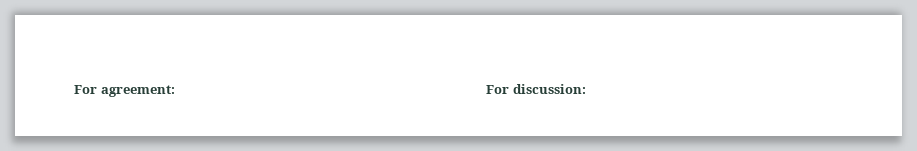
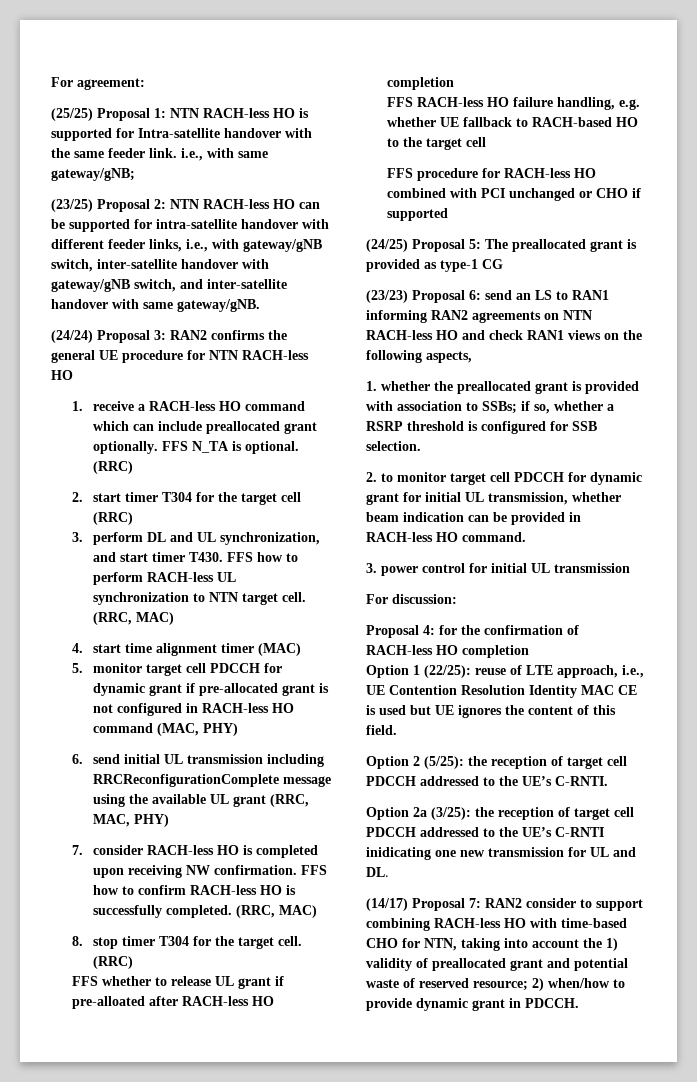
[486,84,586,94] For discussion: -> [51,108,309,121] [51,128,312,141] [51,148,268,161] [51,168,135,181] [51,199,320,212] [51,219,329,232] [51,239,322,252] [51,259,269,272] [51,279,287,292] [51,299,260,312] [51,330,287,343] [51,350,309,363] [51,370,73,380] [71,401,305,411] [92,421,317,434] [92,441,299,454] [92,461,133,474] [71,492,301,505] [92,512,133,525] [71,532,320,545] [92,552,298,562] [92,572,236,585] [92,592,306,605] [92,612,174,625] [71,643,301,656] [71,663,282,676] [92,683,329,696] [92,703,294,716] [92,723,238,736] [71,754,324,767] [92,774,331,787] [92,794,309,807] [92,814,169,827] [71,845,318,858] [92,865,327,878] [92,885,296,895] [92,905,317,918] [71,936,302,949] [92,956,133,969] [71,976,284,989] [71,996,274,1009] [386,77,454,90] [386,97,640,110] [386,117,638,127] [386,137,486,150] [386,168,596,181] [386,188,641,201] [386,208,448,221] [366,239,637,252] [366,259,503,272] [366,290,609,303] [366,310,592,323] [366,330,642,340] [366,350,472,363] [366,381,639,394] [366,401,614,414] [366,421,597,434] [366,441,421,451] [366,472,642,485] [366,492,621,505] [366,512,581,525] [366,532,526,542] [366,563,630,576] [366,594,457,604] [366,625,579,638] [366,645,529,658] [366,665,644,678] [366,685,637,698] [366,705,616,718] [366,725,397,735] [366,756,627,769] [366,776,608,786] [366,807,634,820] [366,827,604,837] [366,847,636,860] [366,867,389,877] [366,898,643,911] [366,918,627,931] [366,938,618,951] [366,958,628,971] [366,978,625,991] [366,998,579,1011] (25/25) Proposal 1: NTN RACH-less HO is supported for Intra-satellite handover with the same feeder link. i.e., with same gateway/gNB; // (23/25) Proposal 2: NTN RACH-less HO can be supported for intra-satellite handover with different feeder links, i.e., with gateway/gNB switch, inter-satellite handover with gateway/gNB switch, and inter-satellite handover with same gateway/gNB. // (24/24) Proposal 3: RAN2 confirms the general UE procedure for NTN RACH-less HO // 1. receive a RACH-less HO command which can include preallocated grant optionally. FFS N_TA is optional. (RRC) // 2. start timer T304 for the target cell (RRC) // 3. perform DL and UL synchronization, and start timer T430. FFS how to perform RACH-less UL synchronization to NTN target cell. (RRC, MAC) // 4. start time alignment timer (MAC) // 5. monitor target cell PDCCH for dynamic grant if pre-allocated grant is not configured in RACH-less HO command (MAC, PHY) // 6. send initial UL transmission including RRCReconfigurationComplete message using the available UL grant (RRC, MAC, PHY) // 7. consider RACH-less HO is completed upon receiving NW confirmation. FFS how to confirm RACH-less HO is successfully completed. (RRC, MAC) // 8. stop timer T304 for the target cell. (RRC) // FFS whether to release UL grant if pre-alloated after RACH-less HO completion // FFS RACH-less HO failure handling, e.g. whether UE fallback to RACH-based HO to the target cell // FFS procedure for RACH-less HO combined with PCI unchanged or CHO if supported // (24/25) Proposal 5: The preallocated grant is provided as type-1 CG // (23/23) Proposal 6: send an LS to RAN1 informing RAN2 agreements on NTN RACH-less HO and check RAN1 views on the following aspects, // 1. whether the preallocated grant is provided with association to SSBs; if so, whether a RSRP threshold is configured for SSB selection. // 2. to monitor target cell PDCCH for dynamic grant for initial UL transmission, whether beam indication can be provided in RACH-less HO command. // 3. power control for initial UL transmission // For discussion: // Proposal 4: for the confirmation of RACH-less HO completion // Option 1 (22/25): reuse of LTE approach, i.e., UE Contention Resolution Identity MAC CE is used but UE ignores the content of this field. // Option 2 (5/25): the reception of target cell PDCCH addressed to the UE’s C-RNTI. // Option 2a (3/25): the reception of target cell PDCCH addressed to the UE’s C-RNTI inidicating one new transmission for UL and DL. // (14/17) Proposal 7: RAN2 consider to support combining RACH-less HO with time-based CHO for NTN, taking into account the 1) validity of preallocated grant and potential waste of reserved resource; 2) when/how to provide dynamic grant in PDCCH.

